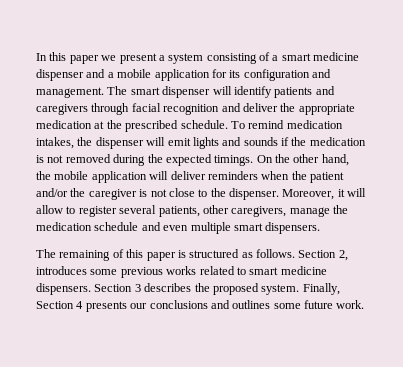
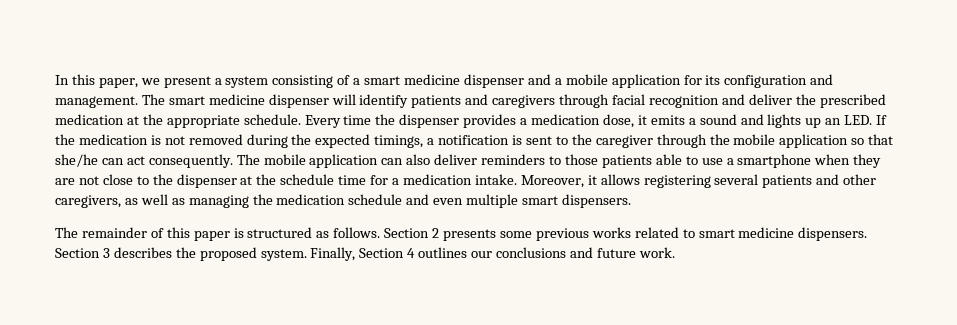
[69,55,99,64] paper -> [98,78,138,88] paper,
(160, 91) none -> [208,94,265,105] medicine
[298,104,355,115] appropriate -> [819,94,886,108] prescribed
[125,120,343,132] [36,137,289,149] prescribed schedule. To remind medication intakes, the dispenser will emit lights and sounds if -> [166,114,888,128] appropriate schedule. Every time the dispenser provides a medication dose, it emits a sound and lights up an LED. If
[214,154,349,166] [36,171,344,183] [36,188,367,200] [36,205,330,217] timings. On the other hand, the mobile application will deliver reminders when the patient and/or the caregiver is not close to the dispenser. Moreover, it will allow to register several patients, other caregivers, manage -> [374,134,894,148] [55,154,882,168] [55,174,877,188] [55,194,249,208] timings, a notification is sent to the caregiver through the mobile application so that she/he can act consequently. The mobile application can also deliver reminders to those patients able to use a smartphone when they are not close to the dispenser at the schedule time for a medication intake. Moreover, it allows registering several patients and other caregivers, as well as managing
[59,250,111,261] remaining -> [81,227,147,238] remainder
[338,250,348,261] [36,266,87,275] 2, introduces -> [432,228,497,241] 2 presents
[85,301,127,312] presents -> [418,247,468,258] outlines
[232,300,301,309] outlines some -> (593, 252) none

